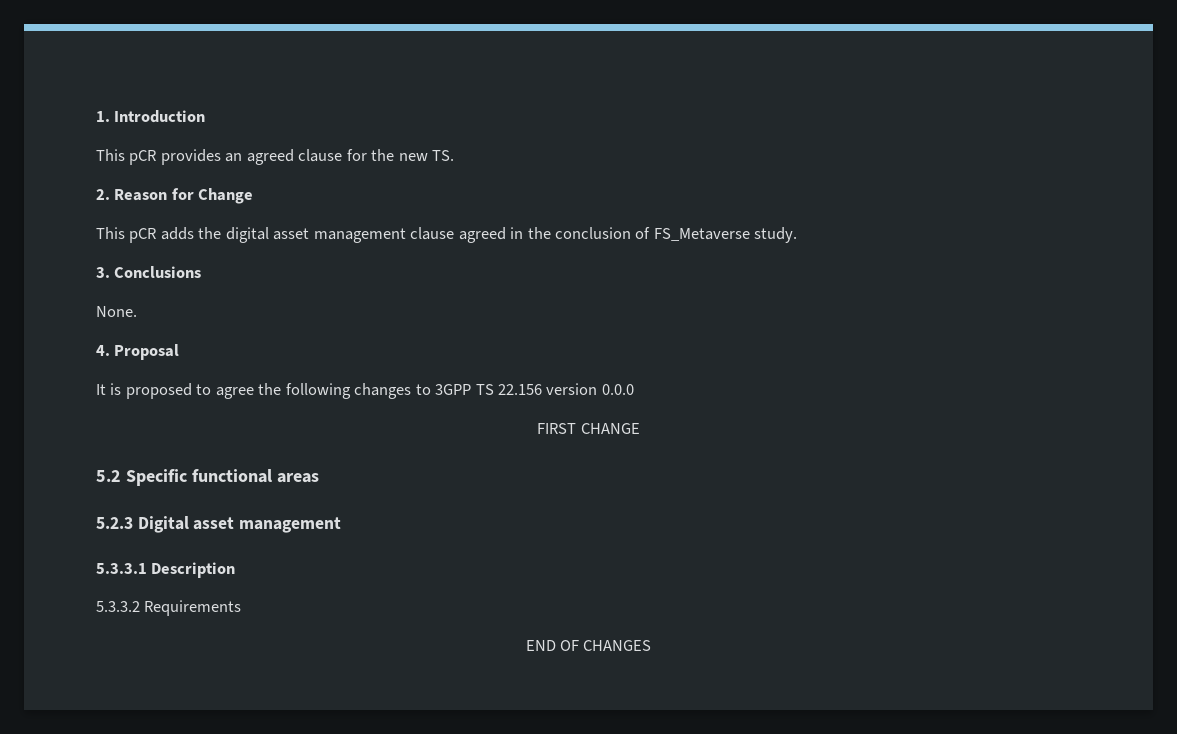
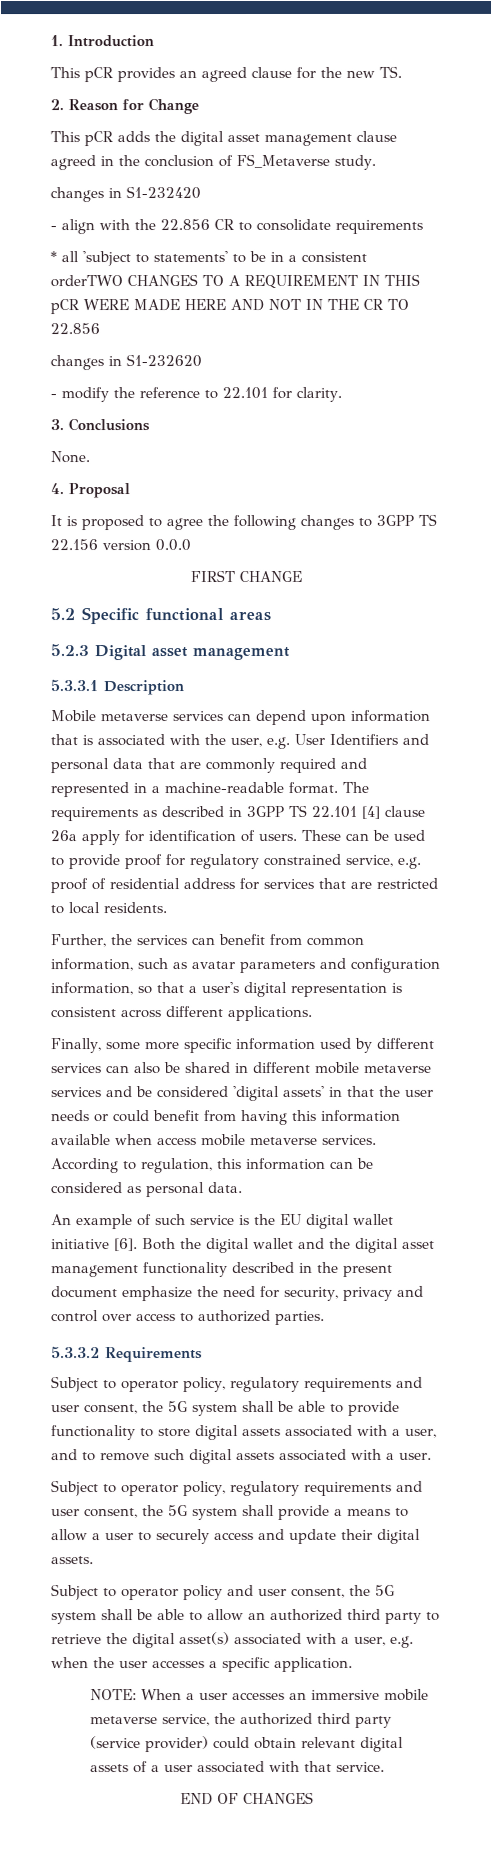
(798, 235) none -> [50,186,201,203] [50,218,423,235] [50,250,367,267] [50,273,420,290] [50,298,409,315] [50,323,100,335] [50,354,202,371] [50,386,342,403] // changes in S1-232420 // - align with the 22.856 CR to consolidate requirements // * all 'subject to statements' to be in a consistent orderTWO CHANGES TO A REQUIREMENT IN THIS pCR WERE MADE HERE AND NOT IN THE CR TO 22.856 // changes in S1-232620 // - modify the reference to 22.101 for clarity.
[96,600,242,616] 5.3.3.2 Requirements -> [50,709,430,725] [50,733,429,749] [50,757,367,774] [50,781,369,798] [50,804,425,822] [50,829,425,846] [50,853,421,870] [50,877,438,894] [50,902,167,915] [51,933,365,948] [51,957,441,974] [51,981,403,998] [51,1005,313,1022] [51,1037,435,1054] [51,1061,432,1075] [51,1085,434,1102] [51,1109,401,1126] [51,1134,377,1147] [51,1157,374,1174] [51,1182,243,1198] [51,1213,394,1230] [51,1237,435,1254] [51,1261,393,1278] [51,1285,424,1302] [51,1309,325,1325] [51,1346,203,1363] [51,1376,423,1393] [51,1400,400,1417] [51,1424,437,1441] [51,1448,432,1465] [51,1480,423,1497] [51,1504,409,1521] [51,1528,421,1545] [51,1556,94,1565] [51,1584,395,1601] [51,1608,440,1625] [51,1632,414,1649] [51,1656,353,1673] [89,1688,429,1701] [89,1712,392,1728] [89,1736,404,1753] [89,1760,385,1774] Mobile metaverse services can depend upon information that is associated with the user, e.g. User Identifiers and personal data that are commonly required and represented in a machine-readable format. The requirements as described in 3GPP TS 22.101 [4] clause 26a apply for identification of users. These can be used to provide proof for regulatory constrained service, e.g. proof of residential address for services that are restricted to local residents. // Further, the services can benefit from common information, such as avatar parameters and configuration information, so that a user's digital representation is consistent across different applications. // Finally, some more specific information used by different services can also be shared in different mobile metaverse services and be considered 'digital assets' in that the user needs or could benefit from having this information available when access mobile metaverse services. According to regulation, this information can be considered as personal data. // An example of such service is the EU digital wallet initiative [6]. Both the digital wallet and the digital asset management functionality described in the present document emphasize the need for security, privacy and control over access to authorized parties. // 5.3.3.2 Requirements // Subject to operator policy, regulatory requirements and user consent, the 5G system shall be able to provide functionality to store digital assets associated with a user, and to remove such digital assets associated with a user. // Subject to operator policy, regulatory requirements and user consent, the 5G system shall provide a means to allow a user to securely access and update their digital assets. // Subject to operator policy and user consent, the 5G system shall be able to allow an authorized third party to retrieve the digital asset(s) associated with a user, e.g. when the user accesses a specific application. // NOTE: When a user accesses an immersive mobile metaverse service, the authorized third party (service provider) could obtain relevant digital assets of a user associated with that service.

